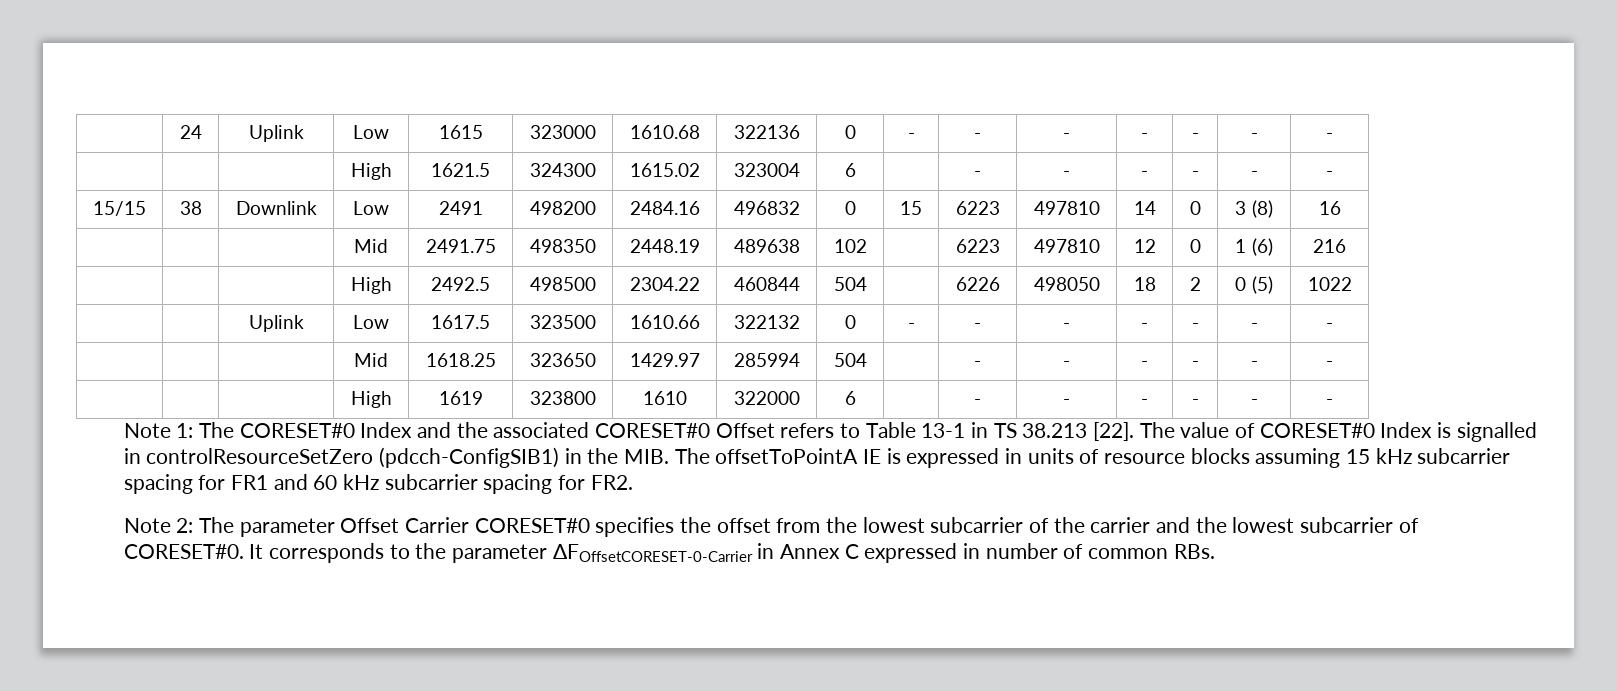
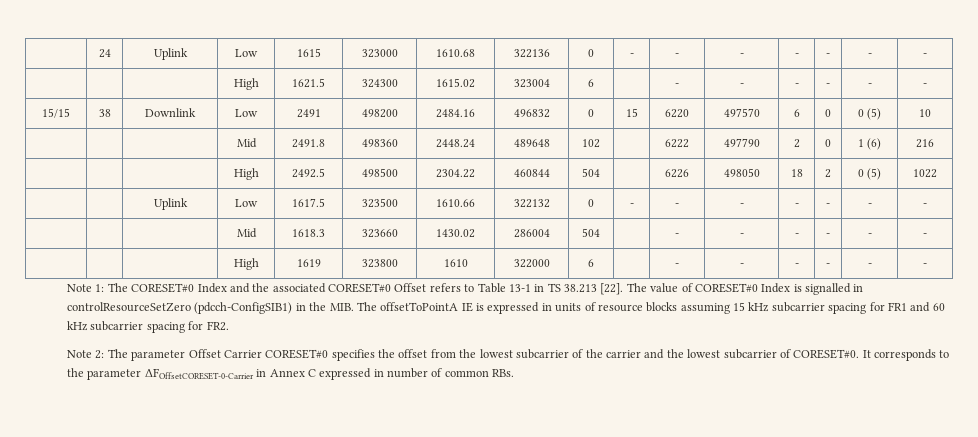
[955,201,1000,215] [1033,201,1100,215] [1133,201,1156,215] [1189,201,1201,215] [1235,200,1273,218] [1318,201,1341,215] [354,239,388,253] [425,239,496,253] [529,239,596,253] [629,239,700,253] [733,239,800,253] [833,239,867,253] [955,239,1000,253] [1033,239,1100,253] [1133,239,1156,253] 6223 | 497810 | 14 | 0 | 3 (8) | 16 // | | | Mid | 2491.75 | 498350 | 2448.19 | 489638 | 102 | | 6223 | 497810 | 12 -> [665,109,689,118] [723,108,760,117] [793,109,800,117] [825,109,831,117] [857,108,882,120] [919,109,931,117] [236,138,257,148] [292,139,325,148] [361,139,398,147] [436,139,475,148] [513,139,550,147] [582,139,600,148] [665,139,689,148] [723,138,760,147] [793,139,800,148] 6220 | 497570 | 6 | 0 | 0 (5) | 10 // | | | Mid | 2491.8 | 498360 | 2448.24 | 489648 | 102 | | 6222 | 497790 | 2
[425,353,496,367] [529,353,596,367] [629,353,700,367] [733,353,800,367] 1618.25 | 323650 | 1429.97 | 285994 -> [292,229,325,237] [361,229,398,238] [436,229,475,238] [513,229,550,238] 1618.3 | 323660 | 1430.02 | 286004

